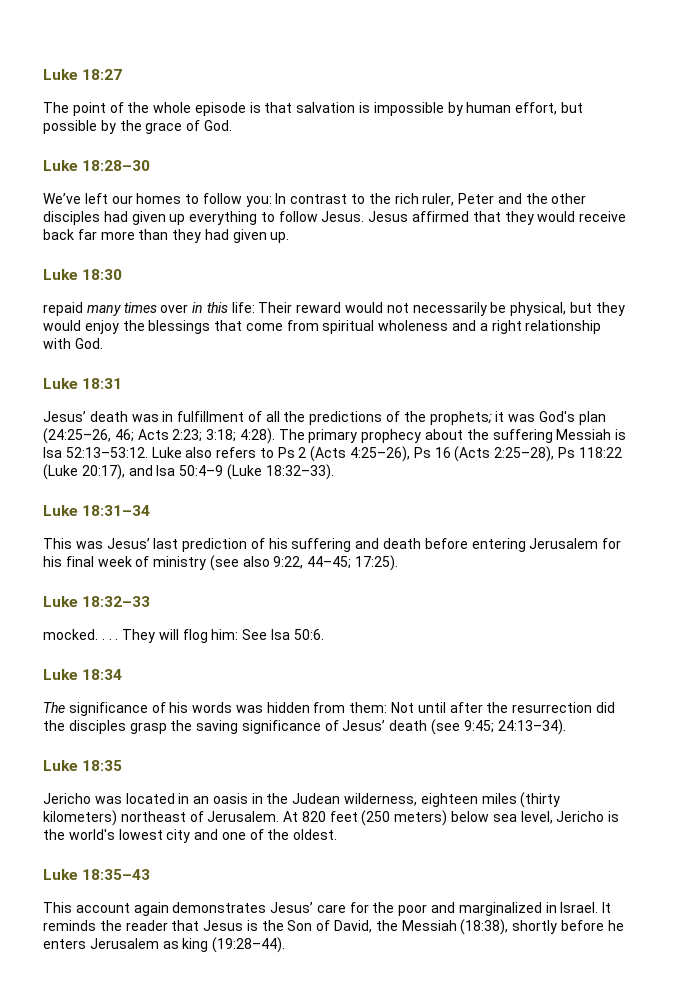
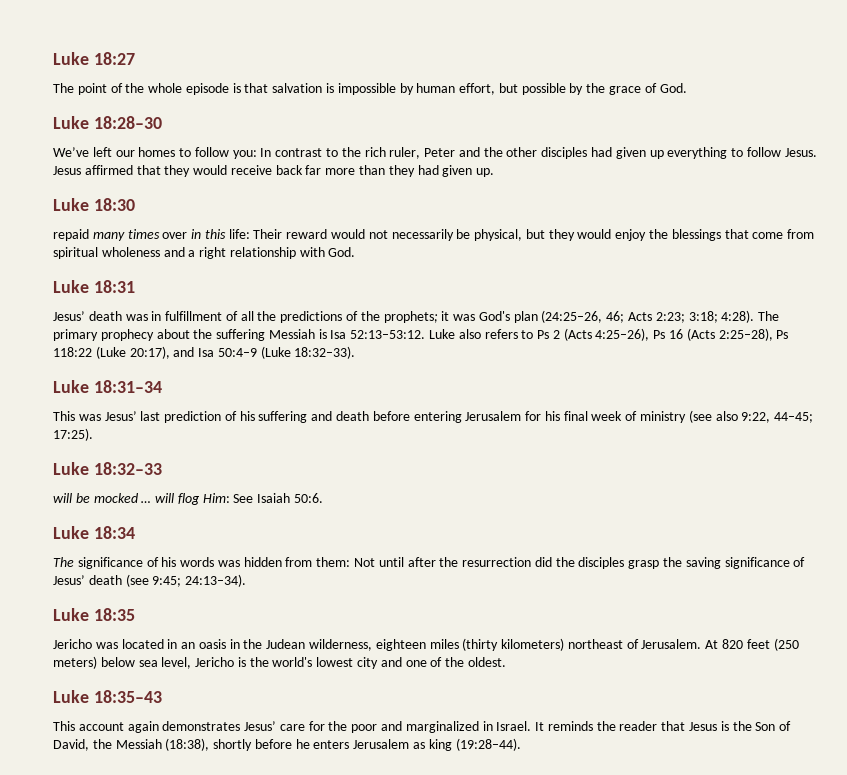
[43,629,291,643] mocked. . . . They will flog him: See Isa -> [53,493,291,505] will be mocked … will flog Him: See Isaiah

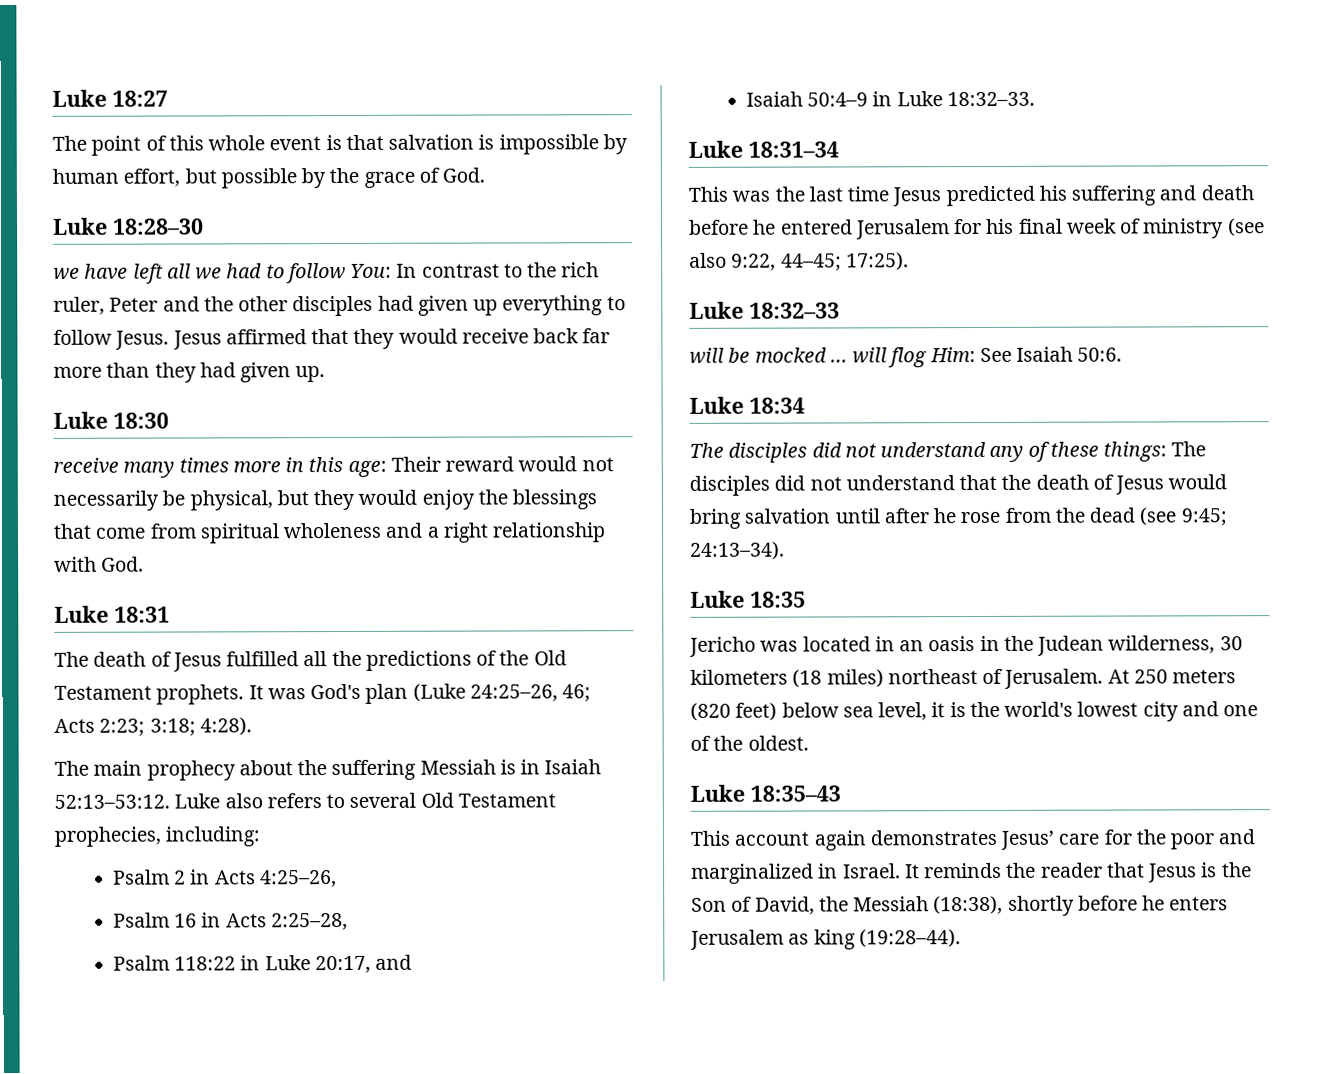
[125,83,229,95] the whole episode -> [168,135,322,151] this whole event
[53,147,257,159] We’ve left our homes to follow you: -> [53,262,393,284] we have left all we had to follow You:
[53,229,89,241] repaid -> [53,457,119,473] receive
[162,232,188,239] over -> [232,461,281,473] more
[228,229,250,239] life: -> [347,460,387,477] age:
[53,311,238,321] Jesus’ death was in fulfillment of -> [54,651,300,672] The death of Jesus fulfilled
[383,311,450,323] prophets; it -> [533,650,567,666] [54,684,264,705] Old Testament prophets. It
[541,310,603,323] (24:25–26, -> [412,683,558,702] (Luke 24:25–26,
[758,311,780,321] [53,329,98,341] The primary -> [54,760,143,776] // The main
[330,330,347,339] Isa -> [520,759,602,775] in Isaiah
[537,328,789,341] [53,346,356,359] Ps 2 (Acts 4:25–26), Ps 16 (Acts 2:25–28), Ps 118:22 (Luke 20:17), and Isa 50:4–9 (Luke 18:32–33). -> [349,792,556,808] [54,826,261,847] [112,869,337,888] [112,912,348,931] [112,954,413,974] [745,91,1035,107] several Old Testament prophecies, including: // Psalm 2 in Acts 4:25–26, // Psalm 16 in Acts 2:25–28, // Psalm 118:22 in Luke 20:17, and // Isaiah 50:4–9 in Luke 18:32–33.
[104,411,237,423] Jesus’ last prediction of -> [774,185,1035,207] the last time Jesus predicted
[413,411,462,423] entering -> [753,219,853,235] he entered
[77,557,806,569] [53,575,122,585] significance of his words was hidden from them: Not until after the resurrection did the disciples grasp the saving significance of Jesus’ death -> [728,441,1207,463] [689,474,1228,496] [689,507,1136,529] disciples did not understand any of these things: The disciples did not understand that the death of Jesus would bring salvation until after he rose from the dead
[375,638,799,651] [53,656,97,669] eighteen miles (thirty kilometers) northeast of Jerusalem. At 820 feet (250 meters) -> [1219,636,1243,651] [690,668,1237,689] [690,702,778,721] 30 kilometers (18 miles) northeast of Jerusalem. At 250 meters (820 feet)
[195,657,235,667] Jericho -> [931,702,946,718] it

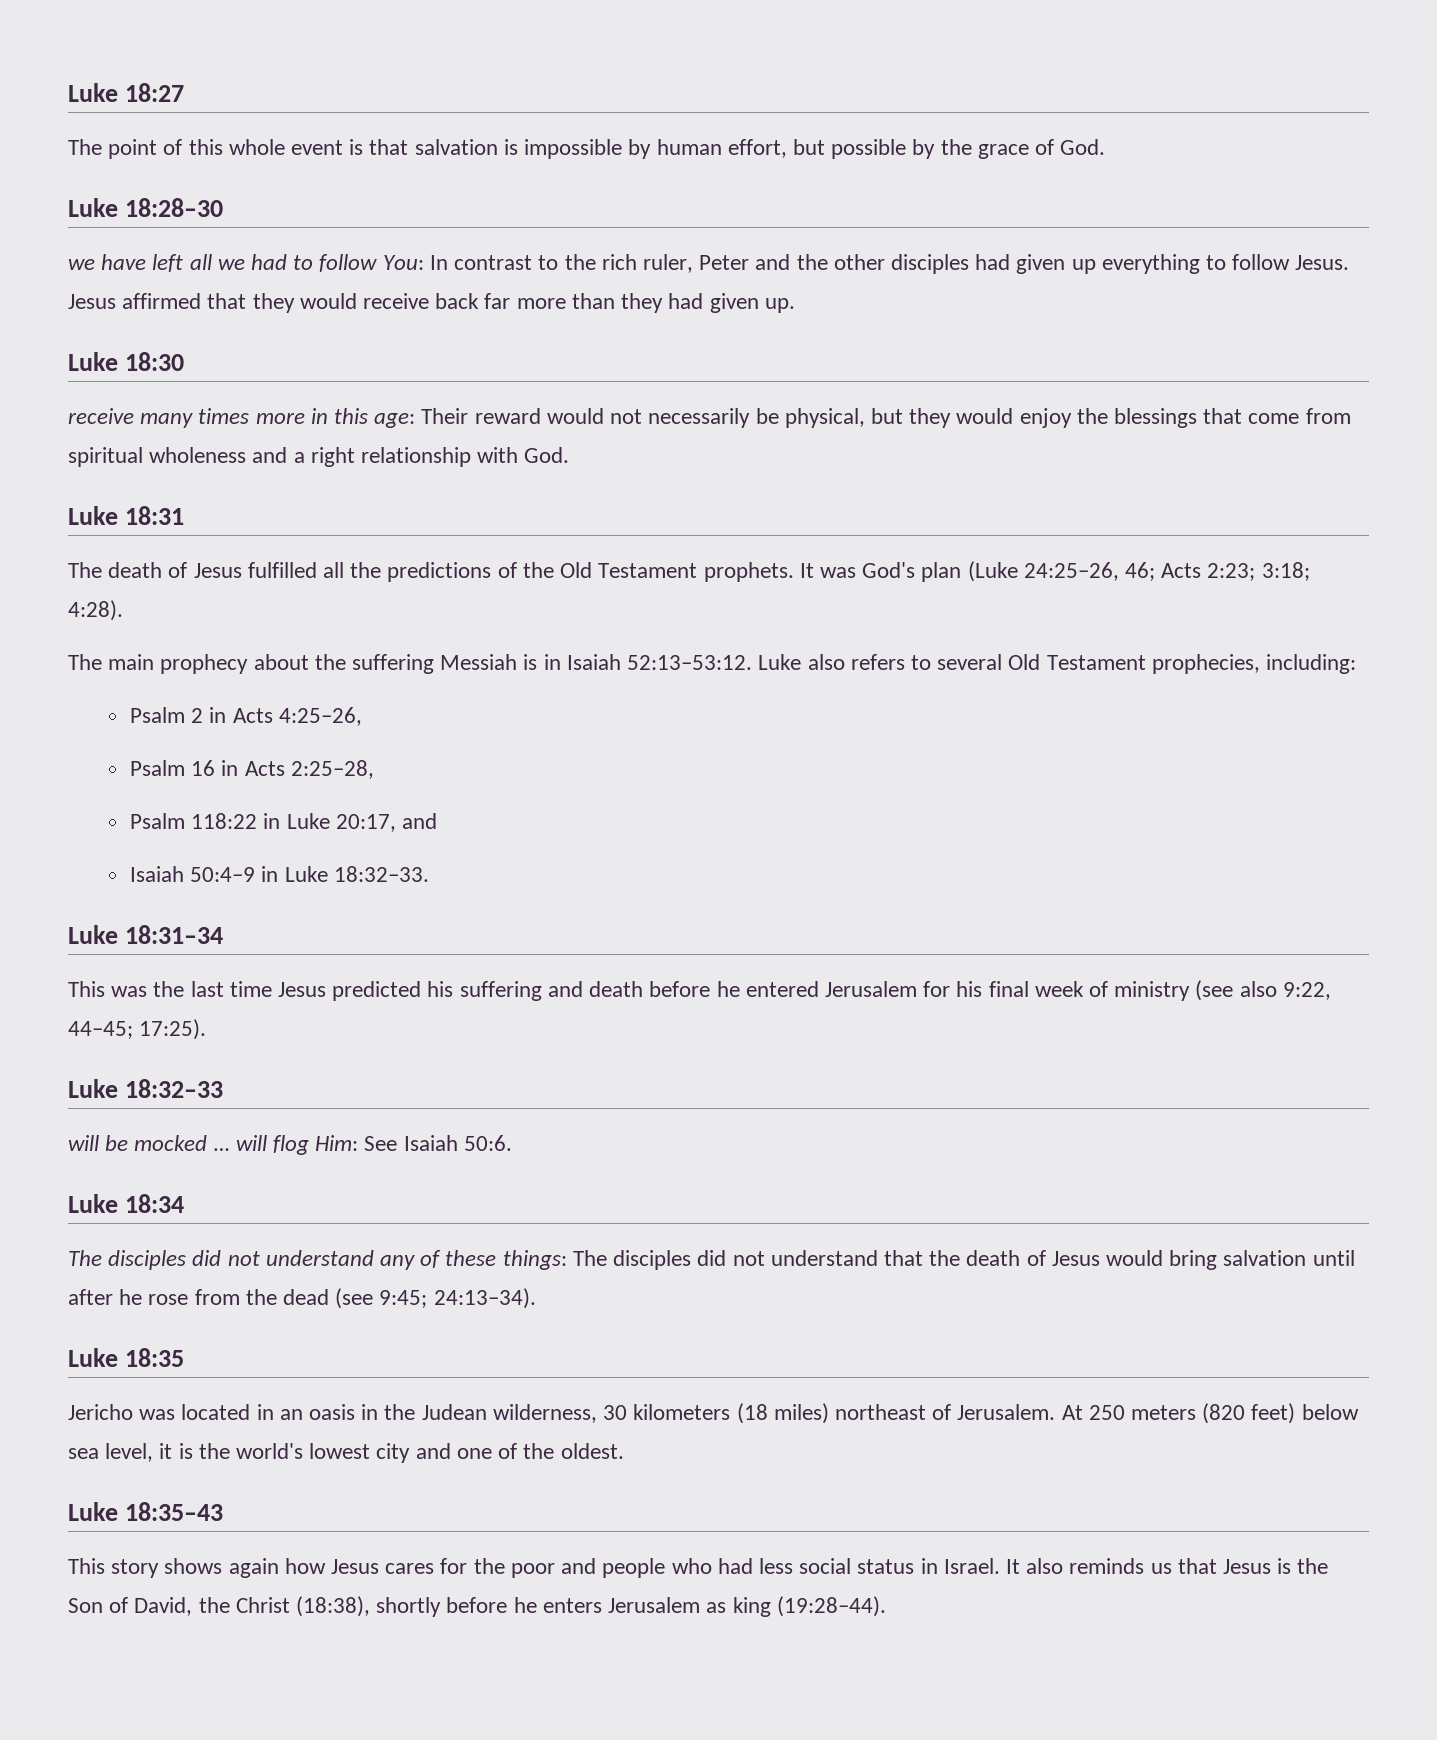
[734,829,1256,851] [691,862,1103,884] account again demonstrates Jesus’ care for the poor and marginalized in Israel. It reminds the reader -> [111,1558,1172,1578] story shows again how Jesus cares for the poor and people who had less social status in Israel. It also reminds us
[853,896,930,912] Messiah -> [235,1597,290,1613] Christ

